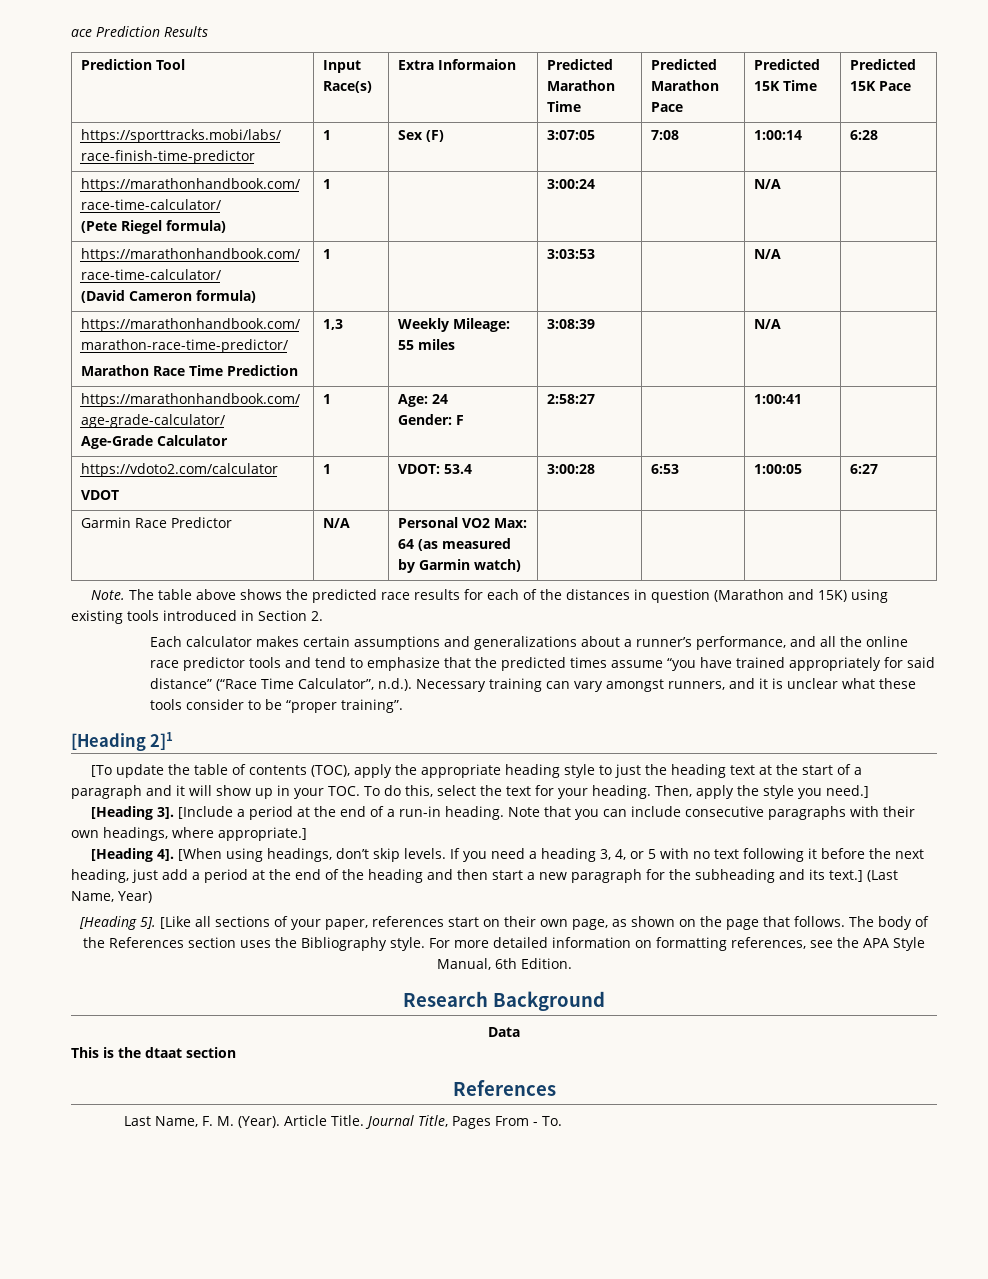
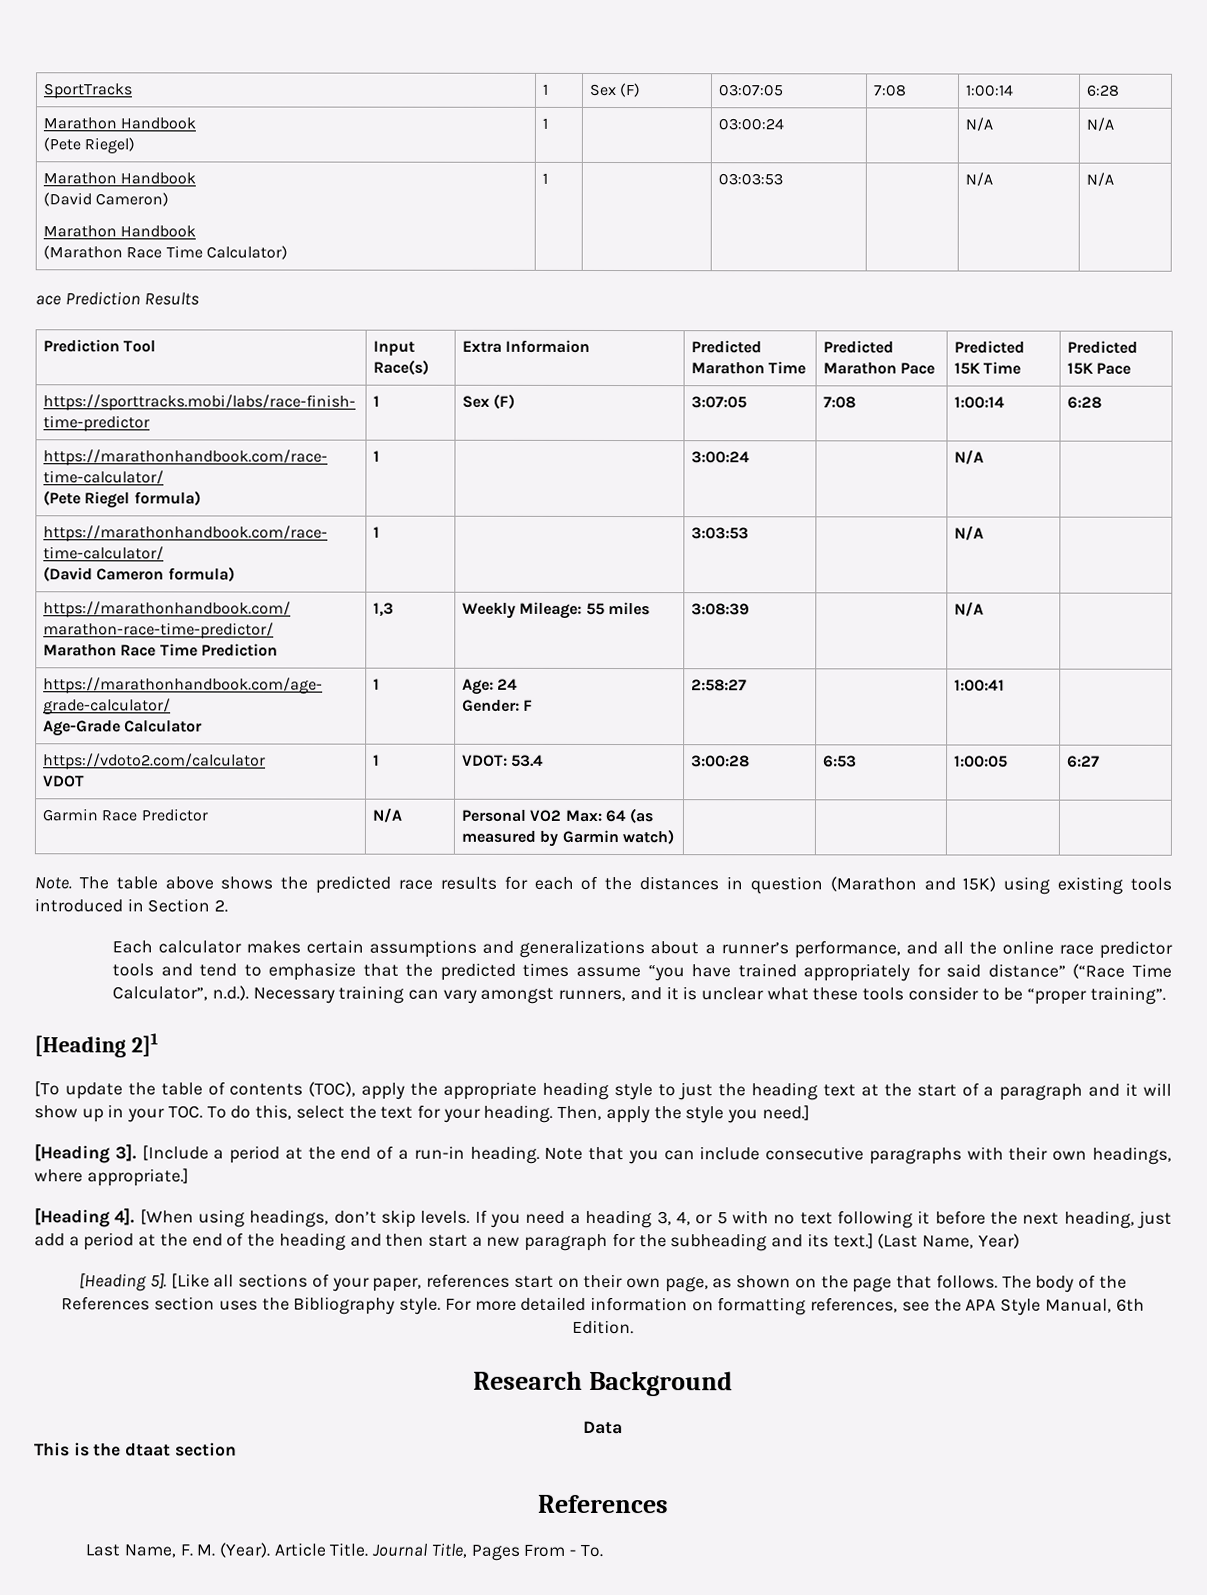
(71, 33) none -> [42,83,132,99] [541,83,548,95] [588,83,641,98] [717,84,783,97] [872,84,906,97] [964,84,1013,97] [1085,84,1119,97] [42,117,197,130] [42,137,136,154] [541,117,548,129] [717,118,784,131] [964,117,993,132] [1085,117,1114,132] [42,172,197,185] [42,192,170,207] [42,225,197,238] [42,245,288,260] [541,172,548,184] [717,173,783,186] [964,172,993,187] [1085,172,1114,187] SportTracks | 1 | Sex (F) | 03:07:05 | 7:08 | 1:00:14 | 6:28 // Marathon Handbook // (Pete Riegel) | 1 | | 03:00:24 | | N/A | N/A // Marathon Handbook // (David Cameron) // Marathon Handbook // (Marathon Race Time Calculator) | 1 | | 03:03:53 | | N/A | N/A //

